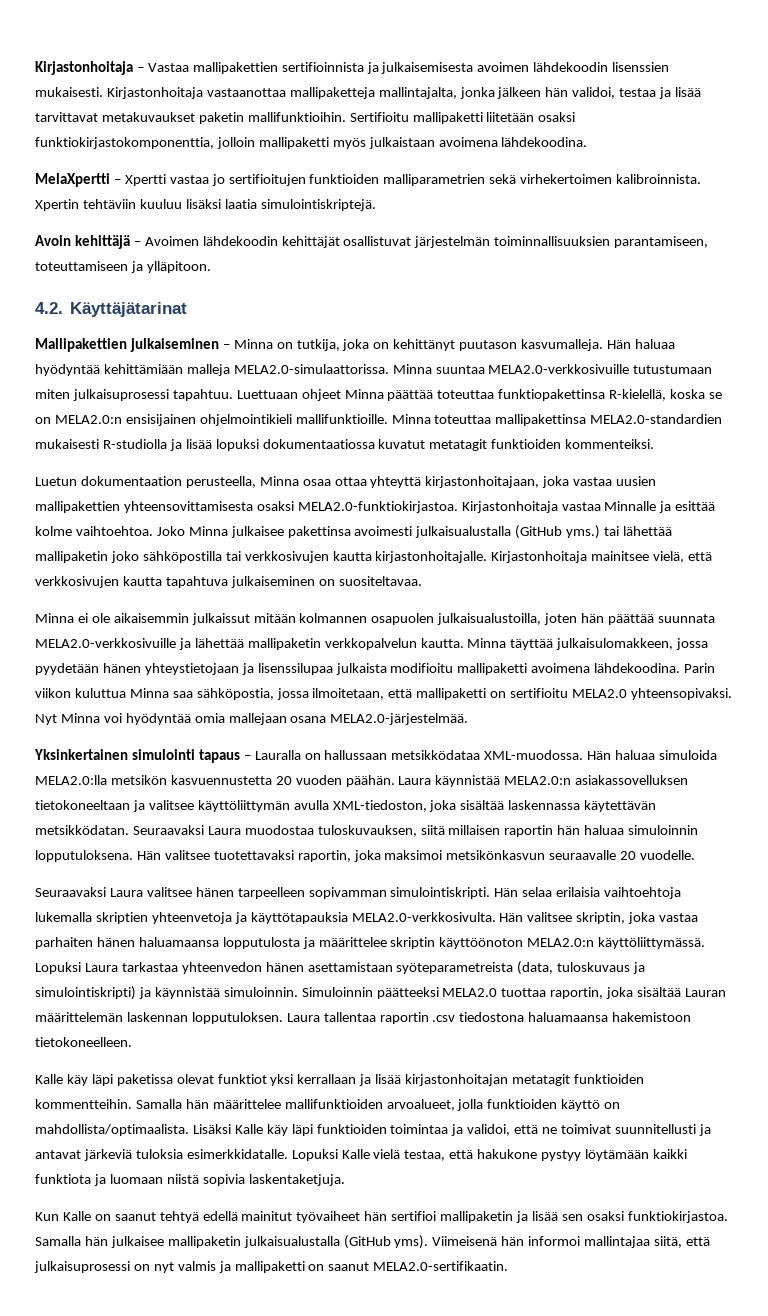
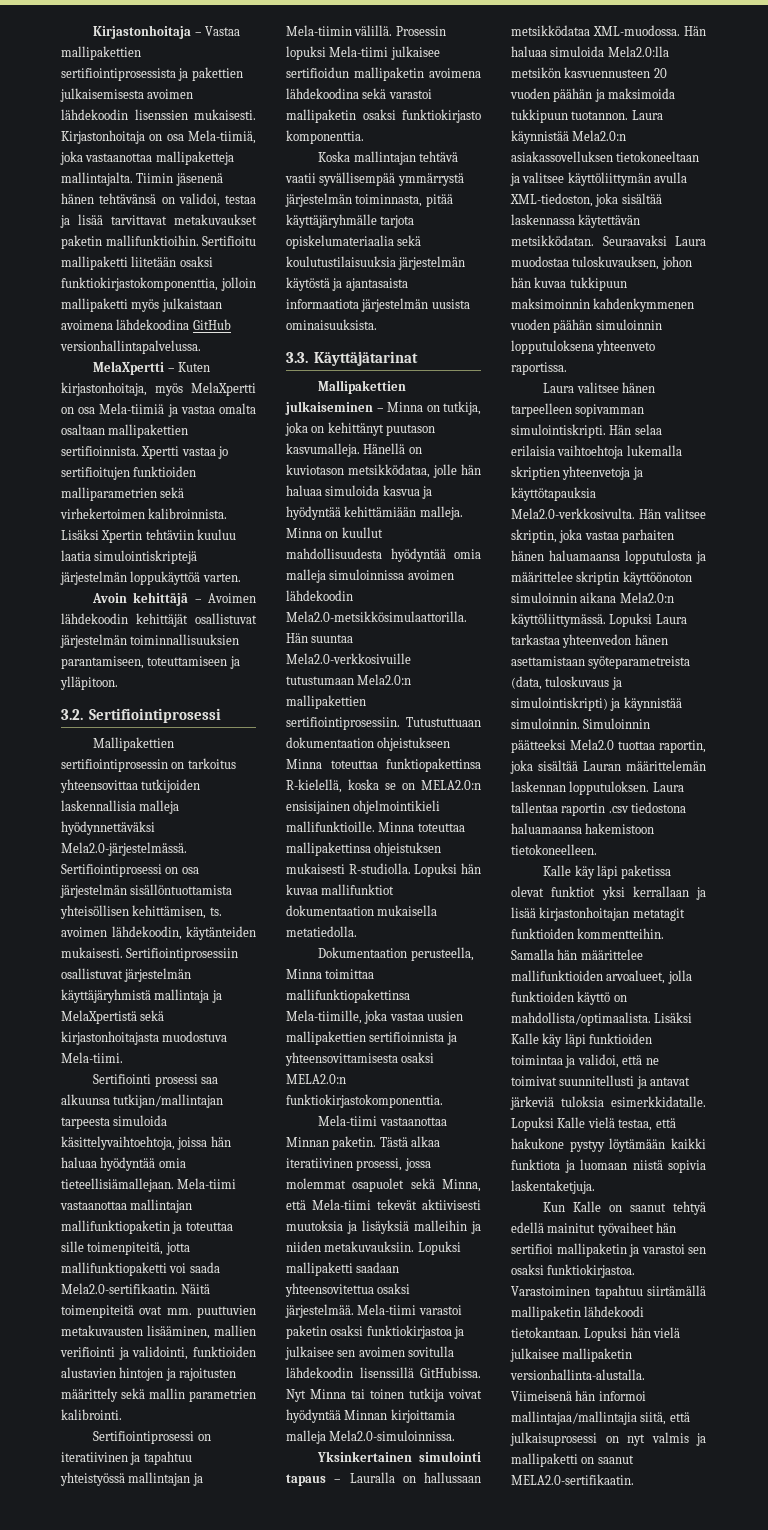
[281,62,379,74] sertifioinnista ja -> [61,67,243,81] sertifiointiprosessista ja pakettien
[206,87,569,99] vastaanottaa mallipaketteja mallintajalta, jonka jälkeen hän -> [149,130,256,144] [60,151,234,165] [61,172,223,186] [61,193,175,204] on osa Mela-tiimiä, joka vastaanottaa mallipaketteja mallintajalta. Tiimin jäsenenä hänen tehtävänsä on
[501,137,588,147] lähdekoodina. -> [116,319,231,330] [60,340,201,354] lähdekoodina GitHub versionhallintapalvelussa.
(121, 181) none -> [177,362,210,372] [61,382,256,396] [61,403,256,417] [61,424,189,438] [61,446,139,456] Kuten kirjastonhoitaja, myös MelaXpertti on osa Mela-tiimiä ja vastaa omalta osaltaan mallipakettien sertifioinnista.
(702, 179) none -> [61,529,99,540] Lisäksi
[185,199,376,211] lisäksi laatia simulointiskriptejä. -> [61,550,198,564] [60,571,241,585] laatia simulointiskriptejä järjestelmän loppukäyttöä varten.
[35,302,63,314] 4.2. -> [61,708,222,723] [93,737,175,751] [61,758,236,772] [60,779,201,793] [61,800,180,814] [61,821,155,835] [61,842,187,856] [61,864,199,877] [60,884,233,898] [60,905,222,919] [61,926,256,940] [61,947,239,961] [61,968,192,982] [61,989,222,1003] [61,1010,165,1024] [61,1031,228,1045] [61,1052,123,1063] [93,1074,218,1087] [61,1094,224,1108] [61,1115,168,1129] [61,1136,231,1150] [61,1157,186,1171] [61,1178,237,1192] [60,1199,193,1213] [61,1220,233,1234] [61,1241,190,1255] [61,1262,220,1276] [61,1283,211,1294] [61,1305,256,1318] [61,1325,256,1339] [60,1346,256,1360] [61,1367,237,1381] [61,1388,256,1402] [61,1409,122,1420] [93,1431,211,1444] [61,1451,192,1465] [60,1472,203,1486] [286,25,446,36] [286,46,440,60] [286,67,481,81] [286,88,432,99] [286,109,481,123] [286,130,364,144] [318,151,458,165] [285,172,464,186] [285,193,453,207] [286,214,415,228] [286,235,422,249] [286,256,466,270] [286,277,408,291] [286,298,470,312] [286,319,377,330] [286,352,308,363] 3.2. Sertifiointiprosessi // Mallipakettien sertifiointiprosessin on tarkoitus yhteensovittaa tutkijoiden laskennallisia malleja hyödynnettäväksi Mela2.0-järjestelmässä. Sertifiointiprosessi on osa järjestelmän sisällöntuottamista yhteisöllisen kehittämisen, ts. avoimen lähdekoodin, käytänteiden mukaisesti. Sertifiointiprosessiin osallistuvat järjestelmän käyttäjäryhmistä mallintaja ja MelaXpertistä sekä kirjastonhoitajasta muodostuva Mela-tiimi. // Sertifiointi prosessi saa alkuunsa tutkijan/mallintajan tarpeesta simuloida käsittelyvaihtoehtoja, joissa hän haluaa hyödyntää omia tieteellisiämallejaan. Mela-tiimi vastaanottaa mallintajan mallifunktiopaketin ja toteuttaa sille toimenpiteitä, jotta mallifunktiopaketti voi saada Mela2.0-sertifikaatin. Näitä toimenpiteitä ovat mm. puuttuvien metakuvausten lisääminen, mallien verifiointi ja validointi, funktioiden alustavien hintojen ja rajoitusten määrittely sekä mallin parametrien kalibrointi. // Sertifiointiprosessi on iteratiivinen ja tapahtuu yhteistyössä mallintajan ja Mela-tiimin välillä. Prosessin lopuksi Mela-tiimi julkaisee sertifioidun mallipaketin avoimena lähdekoodina sekä varastoi mallipaketin osaksi funktiokirjasto komponenttia. // Koska mallintajan tehtävä vaatii syvällisempää ymmärrystä järjestelmän toiminnasta, pitää käyttäjäryhmälle tarjota opiskelumateriaalia sekä koulutustilaisuuksia järjestelmän käytöstä ja ajantasaista informaatiota järjestelmän uusista ominaisuuksista. // 3.3.
[607,339,675,349] [35,364,713,376] [35,389,434,401] Hän haluaa hyödyntää kehittämiään malleja MELA2.0-simulaattorissa. Minna suuntaa MELA2.0-verkkosivuille tutustumaan miten julkaisuprosessi tapahtuu. Luettuaan ohjeet Minna päättää -> [363,443,422,454] [286,464,481,478] [286,485,433,499] [286,506,463,520] [286,527,383,538] [286,548,481,562] [286,569,454,583] [286,590,353,601] [286,611,467,622] [286,633,354,643] [286,653,411,664] [286,674,412,685] [286,695,366,709] [286,717,481,730] [286,737,451,751] [286,759,322,769] Hänellä on kuviotason metsikködataa, jolle hän haluaa simuloida kasvua ja hyödyntää kehittämiään malleja. Minna on kuullut mahdollisuudesta hyödyntää omia malleja simuloinnissa avoimen lähdekoodin Mela2.0-metsikkösimulaattorilla. Hän suuntaa Mela2.0-verkkosivuille tutustumaan Mela2.0:n mallipakettien sertifiointiprosessiin. Tutustuttuaan dokumentaation ohjeistukseen Minna
[590,414,723,424] [35,439,655,451] [35,476,657,488] [35,501,716,513] [35,525,673,539] [35,551,713,563] [35,576,422,588] [35,613,715,625] [35,638,709,650] [35,663,716,675] [35,688,732,700] [35,713,469,725] MELA2.0-standardien mukaisesti R-studiolla ja lisää lopuksi dokumentaatiossa kuvatut metatagit funktioiden kommenteiksi. // Luetun dokumentaation perusteella, Minna osaa ottaa yhteyttä kirjastonhoitajaan, joka vastaa uusien mallipakettien yhteensovittamisesta osaksi MELA2.0-funktiokirjastoa. Kirjastonhoitaja vastaa Minnalle ja esittää kolme vaihtoehtoa. Joko Minna julkaisee pakettinsa avoimesti julkaisualustalla (GitHub yms.) tai lähettää mallipaketin joko sähköpostilla tai verkkosivujen kautta kirjastonhoitajalle. Kirjastonhoitaja mainitsee vielä, että verkkosivujen kautta tapahtuva julkaiseminen on suositeltavaa. // Minna ei ole aikaisemmin julkaissut mitään kolmannen osapuolen julkaisualustoilla, joten hän päättää suunnata MELA2.0-verkkosivuille ja lähettää mallipaketin verkkopalvelun kautta. Minna täyttää julkaisulomakkeen, jossa pyydetään hänen yhteystietojaan ja lisenssilupaa julkaista modifioitu mallipaketti avoimena lähdekoodina. Parin viikon kuluttua Minna saa sähköpostia, jossa ilmoitetaan, että mallipaketti on sertifioitu MELA2.0 yhteensopivaksi. Nyt Minna voi hyödyntää omia mallejaan osana MELA2.0-järjestelmää. -> [374,842,442,856] [286,863,481,877] [286,884,395,895] [286,905,438,916] [286,926,357,937] [318,947,474,961] [286,969,375,979] [286,989,410,1003] [286,1010,464,1024] [286,1031,457,1045] [285,1052,435,1066] [286,1074,346,1084] [286,1094,443,1108] [318,1115,447,1126] [286,1136,441,1150] [286,1158,431,1171] [286,1178,481,1192] [286,1199,481,1210] [286,1220,481,1234] [286,1241,461,1255] [286,1262,400,1276] [285,1283,411,1297] [285,1304,462,1318] [286,1325,465,1339] [285,1346,455,1360] [286,1367,481,1378] [286,1388,482,1402] [286,1409,455,1423] [286,1430,456,1444] ohjeistuksen mukaisesti R-studiolla. Lopuksi hän kuvaa mallifunktiot dokumentaation mukaisella metatiedolla. // Dokumentaation perusteella, Minna toimittaa mallifunktiopakettinsa Mela-tiimille, joka vastaa uusien mallipakettien sertifioinnista ja yhteensovittamisesta osaksi MELA2.0:n funktiokirjastokomponenttia. // Mela-tiimi vastaanottaa Minnan paketin. Tästä alkaa iteratiivinen prosessi, jossa molemmat osapuolet sekä Minna, että Mela-tiimi tekevät aktiivisesti muutoksia ja lisäyksiä malleihin ja niiden metakuvauksiin. Lopuksi mallipaketti saadaan yhteensovitettua osaksi järjestelmää. Mela-tiimi varastoi paketin osaksi funktiokirjastoa ja julkaisee sen avoimen sovitulla lähdekoodin lisenssillä GitHubissa. Nyt Minna tai toinen tutkija voivat hyödyntää Minnan kirjoittamia malleja Mela2.0-simuloinnissa.
[35,775,395,787] MELA2.0:lla metsikön kasvuennustetta 20 vuoden päähän. -> [607,46,669,57] [511,67,667,78] [510,88,676,102] [511,109,629,123] Mela2.0:lla metsikön kasvuennusteen 20 vuoden päähän ja maksimoida tukkipuun tuotannon.
[504,776,572,785] MELA2.0:n -> [572,130,627,141] Mela2.0:n
[420,825,699,837] [35,850,696,862] [35,887,106,897] siitä millaisen raportin hän haluaa simuloinnin lopputuloksena. Hän valitsee tuotettavaksi raportin, joka maksimoi metsikönkasvun seuraavalle 20 vuodelle. // Seuraavaksi -> [661,256,692,270] [511,277,627,291] [511,298,695,312] [510,319,662,333] [511,340,656,354] [511,362,567,375] johon hän kuvaa tukkipuun maksimoinnin kahdenkymmenen vuoden päähän simuloinnin lopputuloksena yhteenveto raportissa. //
[351,912,496,922] MELA2.0-verkkosivulta. -> [511,508,635,519] Mela2.0-verkkosivulta.
[527,938,595,947] MELA2.0:n -> [511,592,674,603] simuloinnin aikana Mela2.0:n
[442,988,498,997] MELA2.0 -> [570,739,614,750] Mela2.0
[531,1211,558,1221] lisää -> [641,1244,685,1254] varastoi
[35,1235,429,1249] Samalla hän julkaisee mallipaketin julkaisualustalla (GitHub yms). -> [511,1285,706,1299] [511,1306,645,1320] [511,1327,681,1341] [510,1348,633,1362] [510,1369,645,1380] Varastoiminen tapahtuu siirtämällä mallipaketin lähdekoodi tietokantaan. Lopuksi hän vielä julkaisee mallipaketin versionhallinta-alustalla.
[584,1236,651,1248] mallintajaa -> [511,1411,637,1425] mallintajaa/mallintajia

